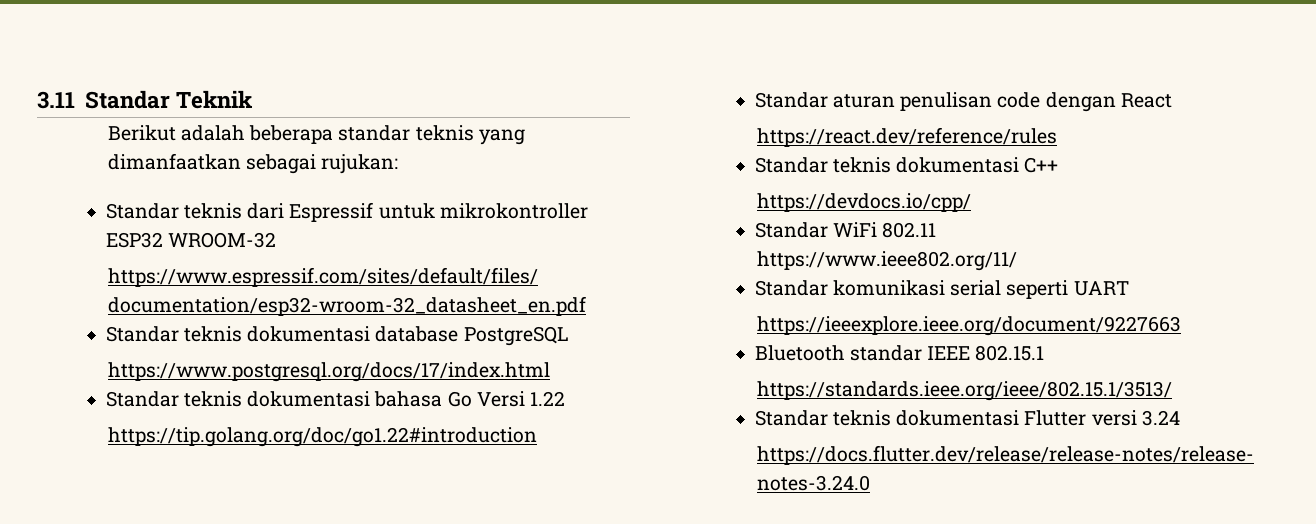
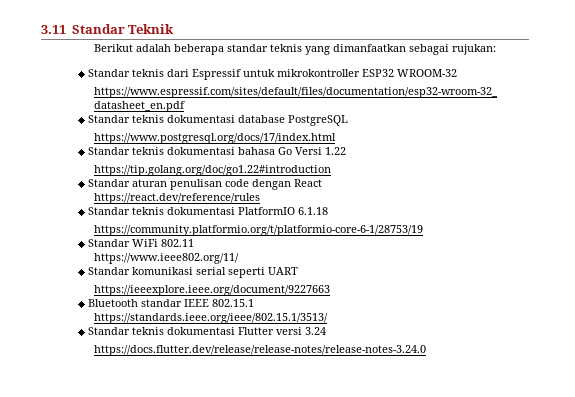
[1024,157,1059,173] [756,193,971,212] C++ // https://devdocs.io/cpp/ -> [238,207,329,215] [94,225,424,236] PlatformIO 6.1.18 // https://community.platformio.org/t/platformio-core-6-1/28753/19

